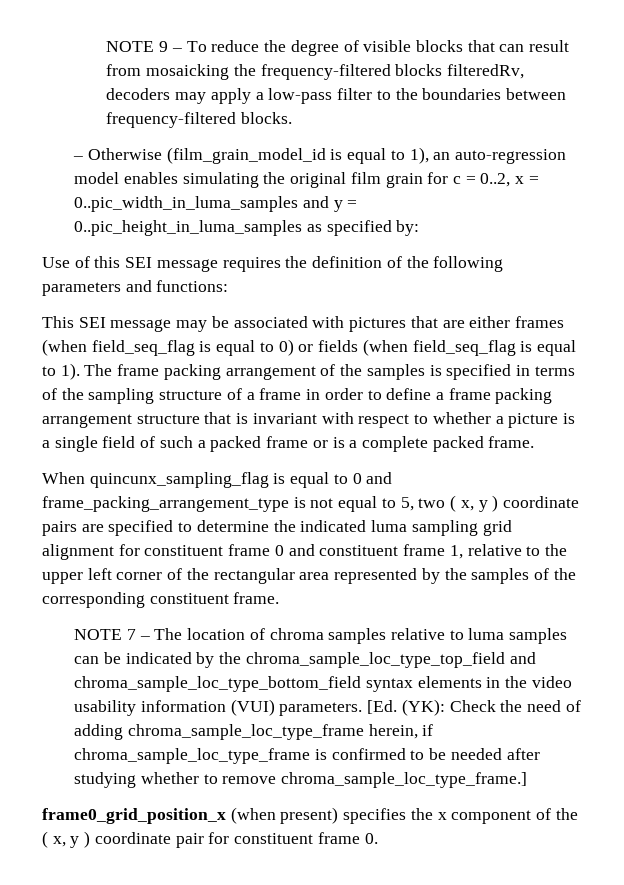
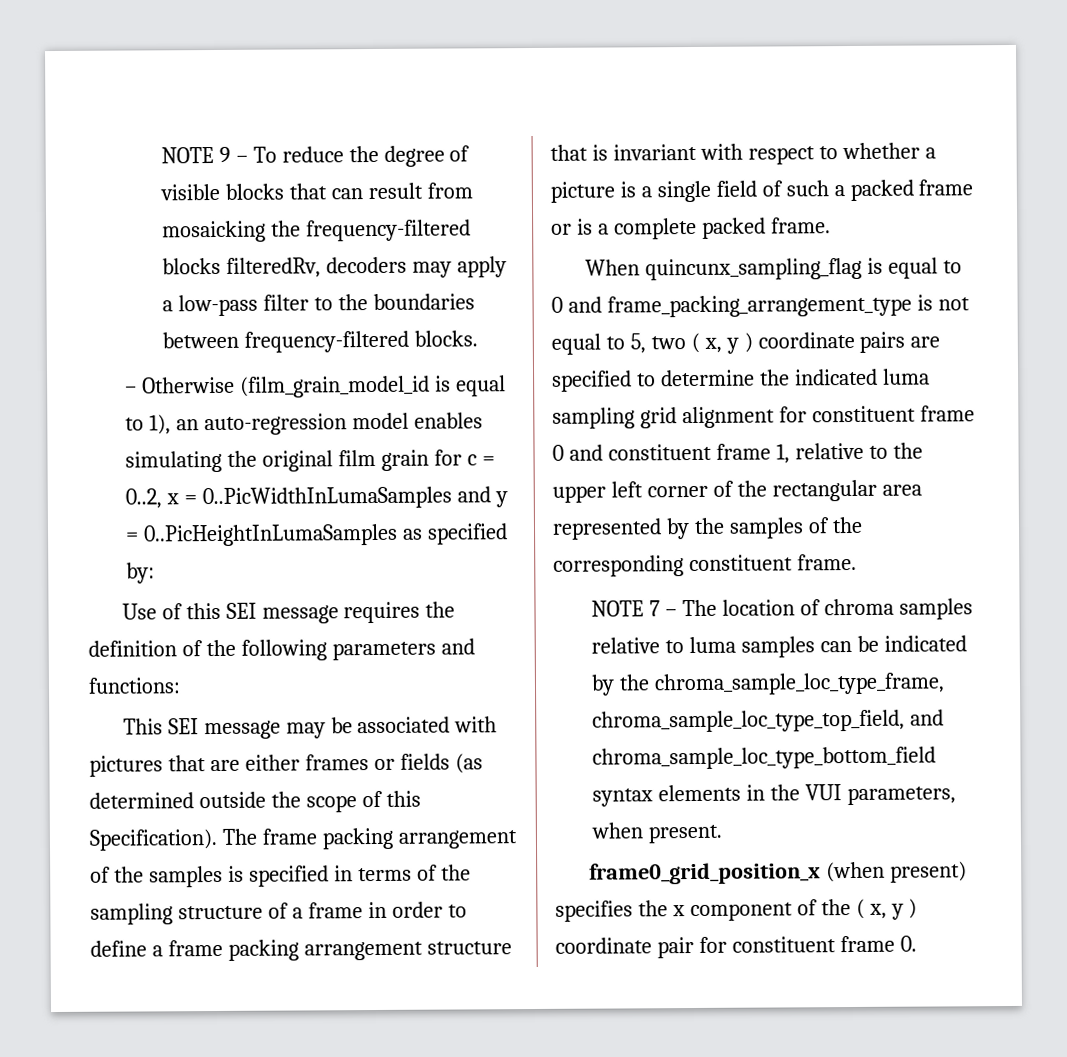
[74,196,299,212] 0..pic_width_in_luma_samples -> [201,486,452,510] 0..PicWidthInLumaSamples
[74,220,303,236] 0..pic_height_in_luma_samples -> [142,523,398,547] 0..PicHeightInLumaSamples
[42,339,576,356] [42,363,80,380] (when field_seq_flag is equal to 0) or fields (when field_seq_flag is equal to 1). -> [373,753,483,774] [89,790,421,813] [89,828,218,851] or fields (as determined outside the scope of this Specification).
[245,652,505,668] chroma_sample_loc_type_top_field -> [653,672,945,696] [591,709,905,733] chroma_sample_loc_type_frame, chroma_sample_loc_type_top_field,
[531,676,572,688] [74,699,581,716] [74,724,434,740] [74,748,540,764] [74,772,528,788] video usability information (VUI) parameters. [Ed. (YK): Check the need of adding chroma_sample_loc_type_frame herein, if chroma_sample_loc_type_frame is confirmed to be needed after studying whether to remove chroma_sample_loc_type_frame.] -> [804,784,956,806] [590,822,722,844] VUI parameters, when present.

